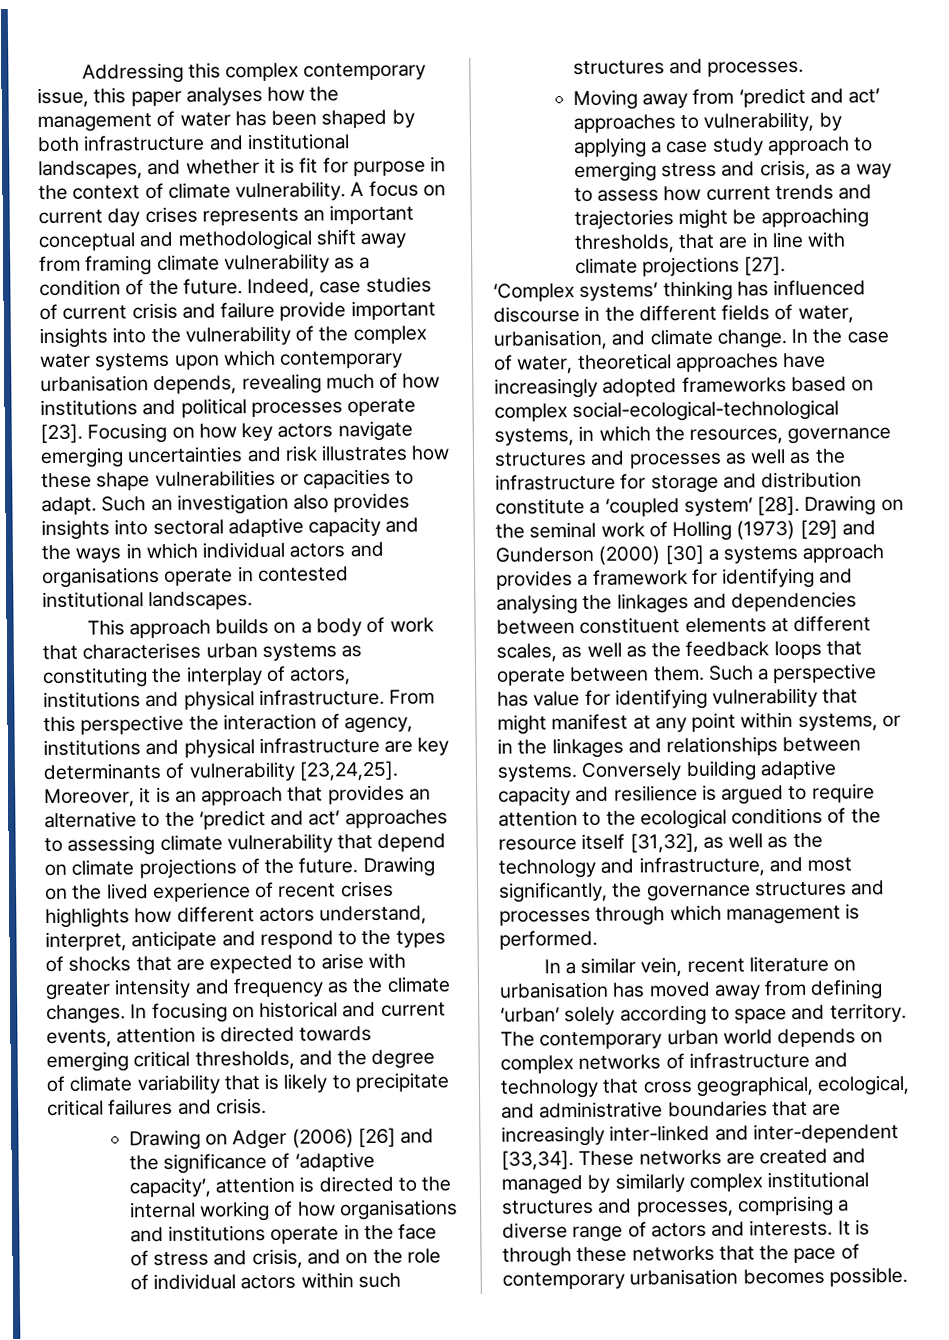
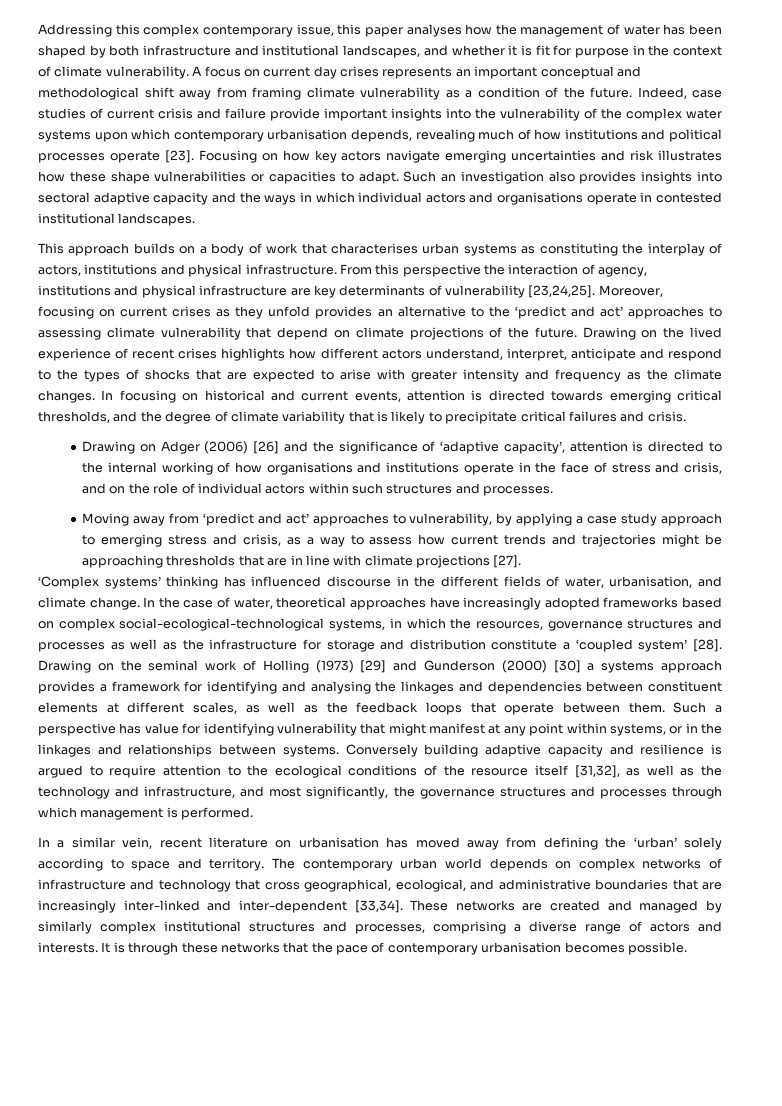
[139,786,324,806] it is an approach that -> [38,306,311,319] focusing on current crises as they unfold
[573,234,675,254] thresholds, -> [166,555,236,566] thresholds
(884, 989) none -> [605,837,627,848] the

